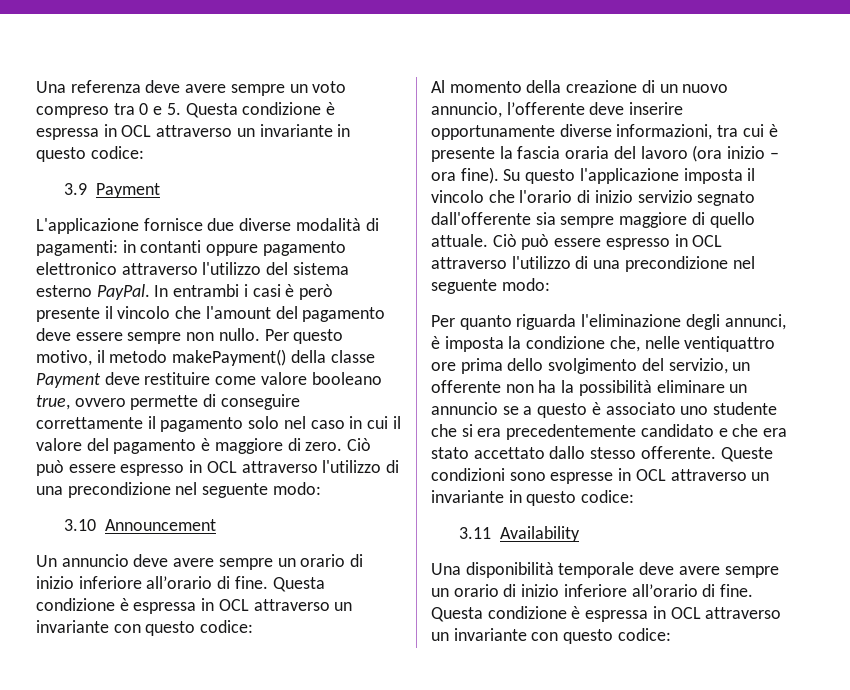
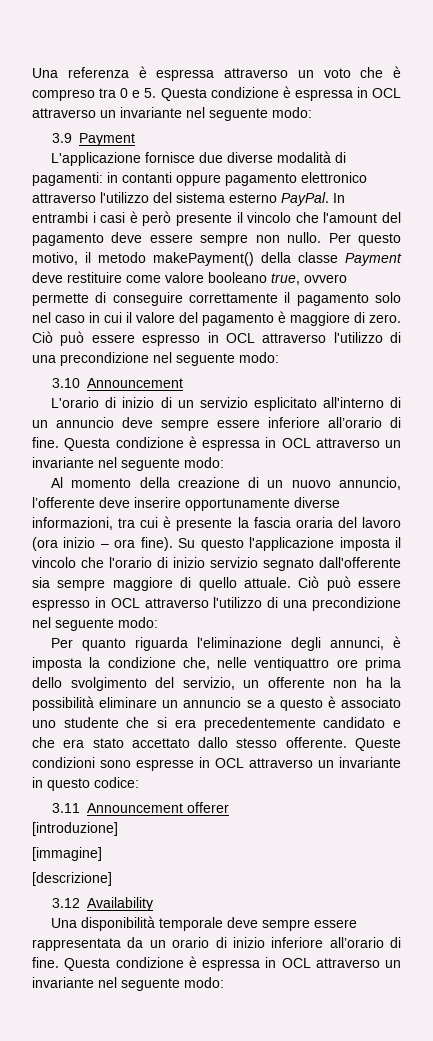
[145,80,347,96] deve avere sempre un voto -> [138,66,401,81] è espressa attraverso un voto che è
[337,124,351,137] [36,146,144,162] in questo codice: -> [186,107,312,121] nel seguente modo:
[36,554,364,570] [36,576,74,589] Un annuncio deve avere sempre un orario di inizio -> [51,397,401,411] [32,417,260,431] L'orario di inizio di un servizio esplicitato all'interno di un annuncio deve sempre essere
[113,620,254,636] con questo codice: -> [98,457,224,471] nel seguente modo:
(492, 533) none -> [86,802,229,813] [32,822,118,836] [32,847,102,861] [32,872,112,886] [51,898,80,908] Announcement offerer // [introduzione] // [immagine] // [descrizione] // 3.12
[678,566,779,578] avere sempre -> [262,919,358,931] [32,937,144,951] sempre essere rappresentata da
[531,628,671,644] con questo codice: -> [98,977,224,991] nel seguente modo:

